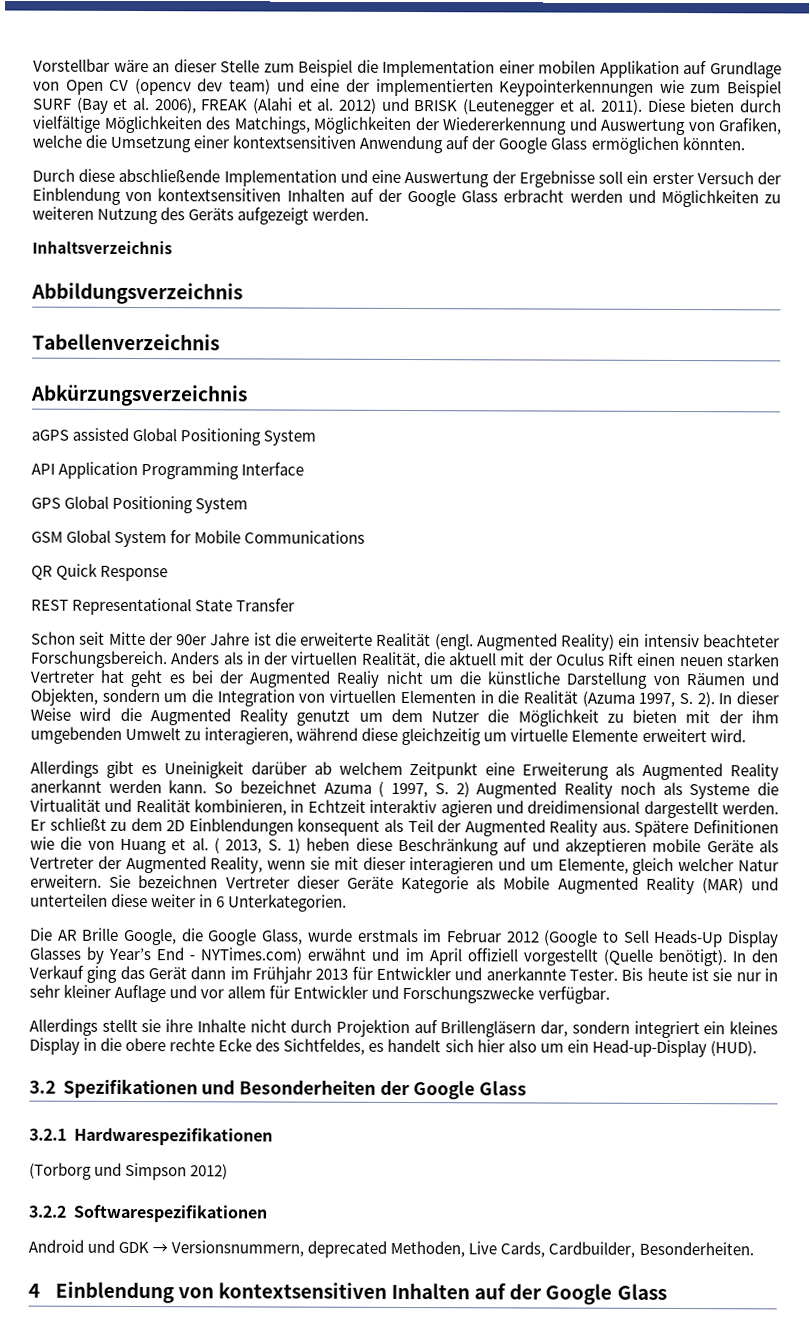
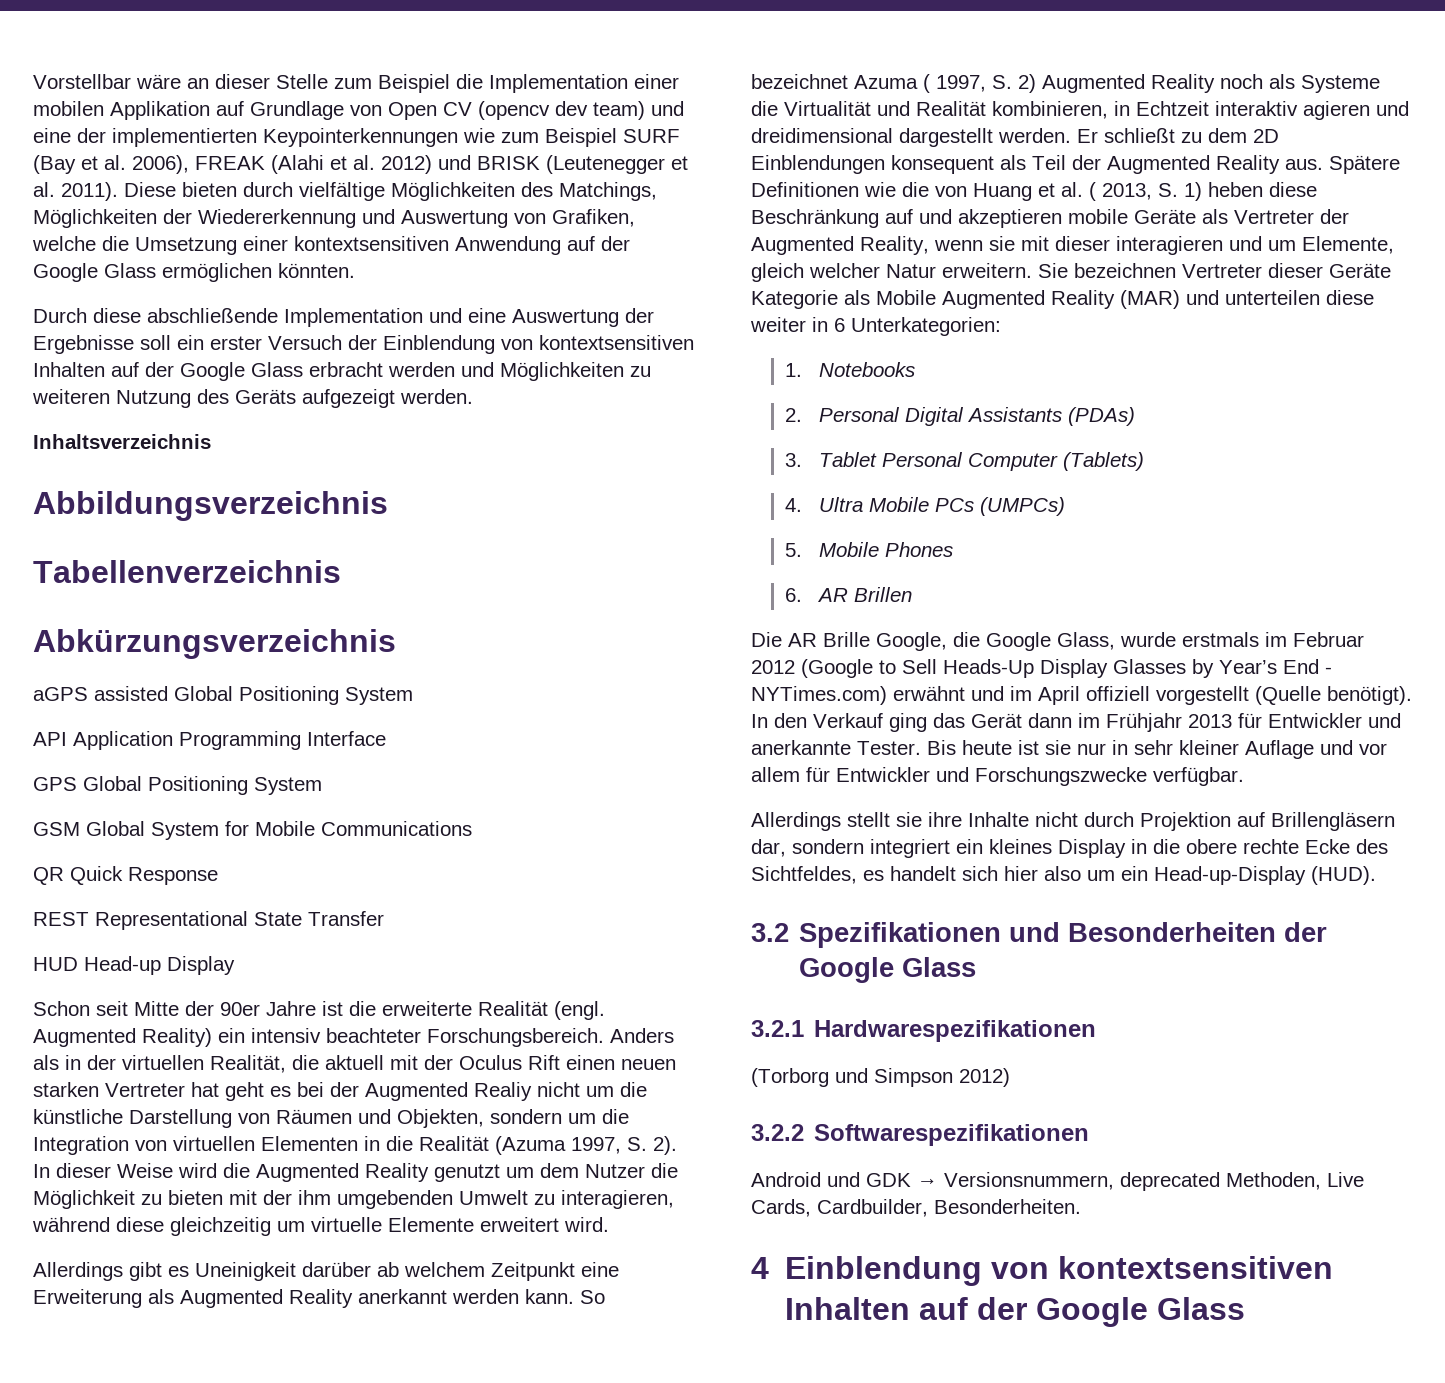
(296, 605) none -> [33,956,235,975] // HUD Head-up Display
[228,894,348,912] Unterkategorien. -> [851,317,1001,336] [785,362,916,377] [785,407,1136,426] [785,452,1145,471] [785,497,1066,516] [785,542,954,557] [785,587,913,602] Unterkategorien: // 1. Notebooks // 2. Personal Digital Assistants (PDAs) // 3. Tablet Personal Computer (Tablets) // 4. Ultra Mobile PCs (UMPCs) // 5. Mobile Phones // 6. AR Brillen

